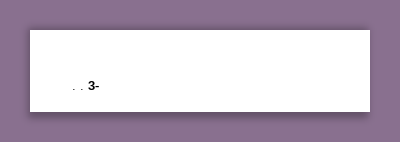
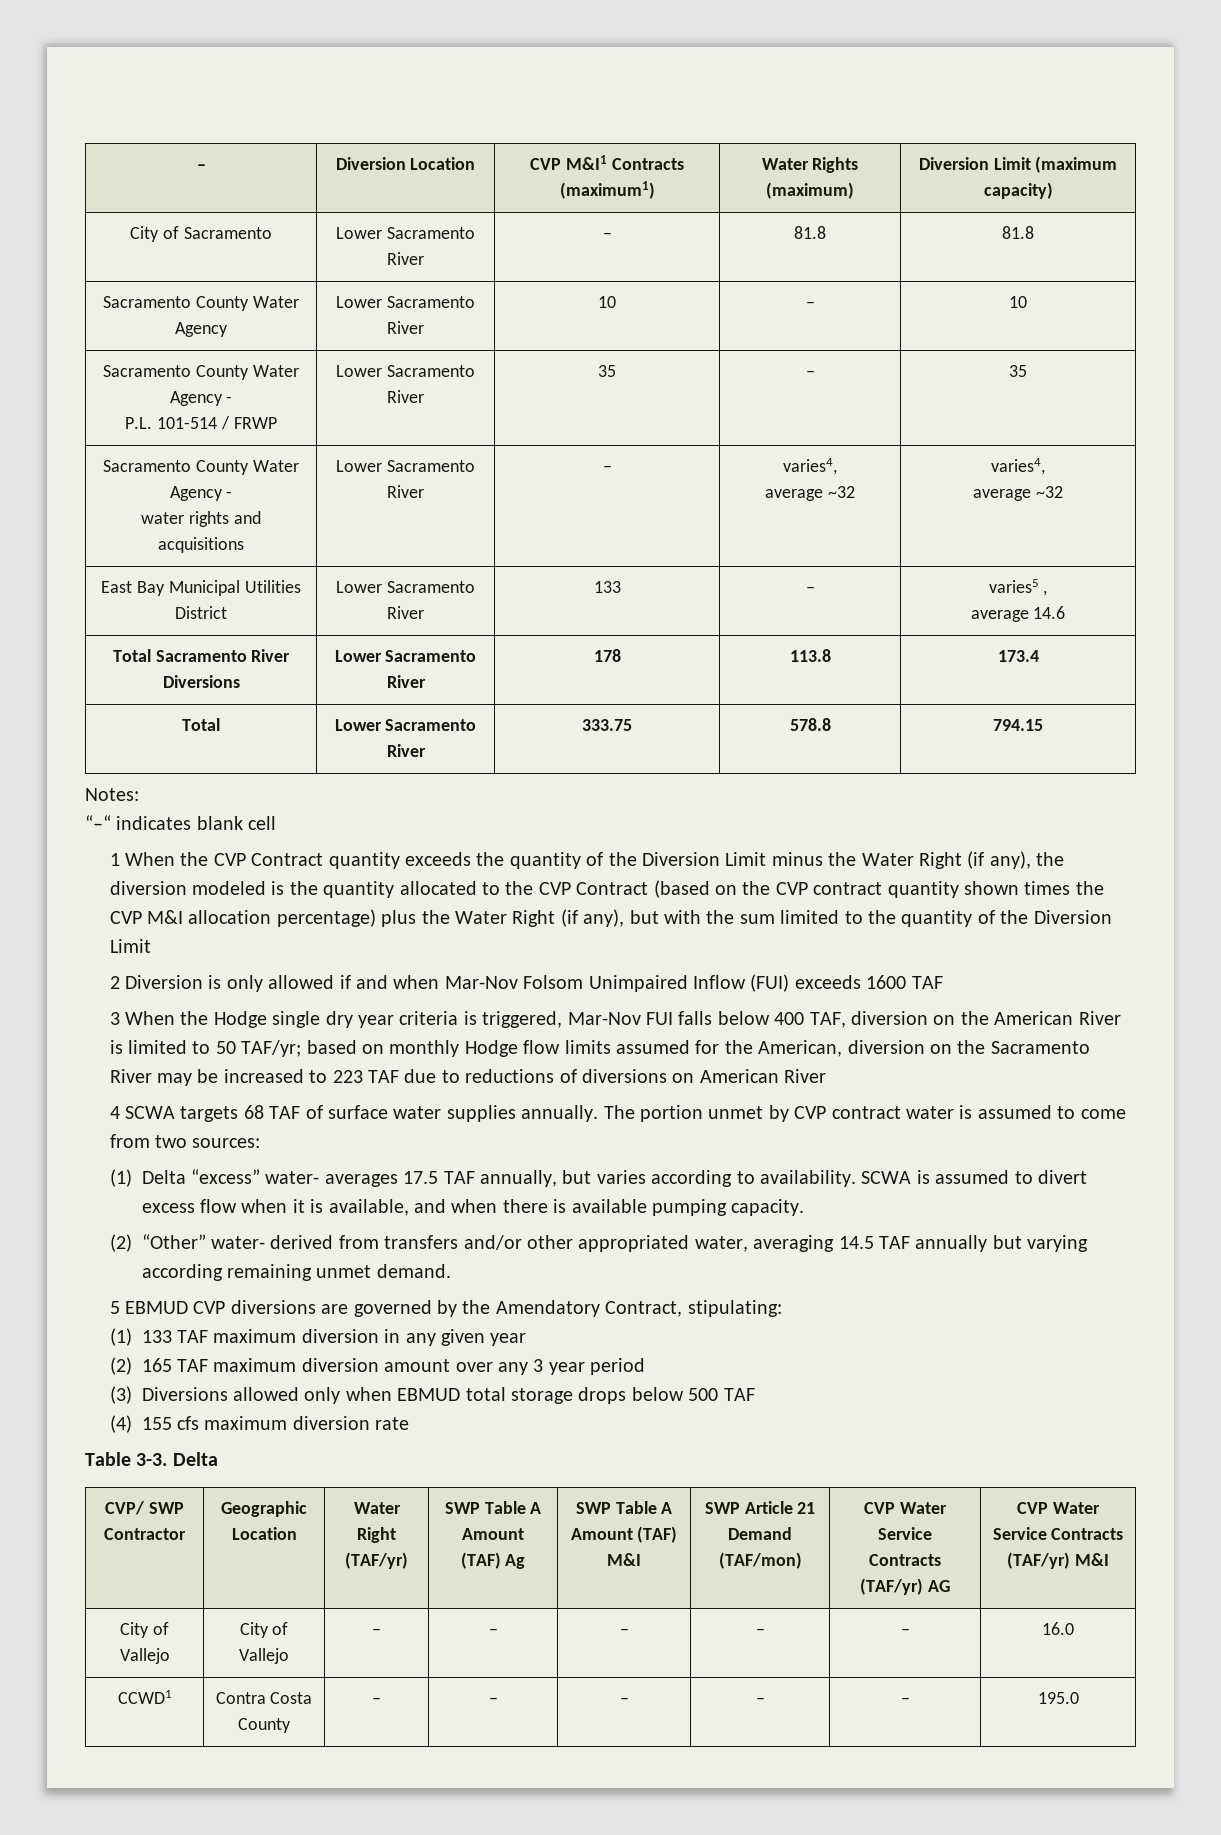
[71,81,99,90] . . 3- -> [196,164,206,170] [335,157,476,170] [530,155,684,170] [559,181,655,199] [761,157,859,173] [766,182,854,199] [918,156,1118,173] [983,182,1053,199] [130,226,272,242] [336,227,475,239] [387,252,424,265] [602,232,612,239] [794,226,826,239] [1002,226,1034,239] [103,296,299,311] [175,322,228,337] [336,296,475,308] [387,321,424,334] [598,296,616,308] [805,301,815,308] [1009,296,1027,308] [103,365,299,380] [169,391,233,406] [125,416,277,430] [336,365,475,377] [387,390,424,403] [598,365,616,377] [805,370,815,377] [1009,365,1027,377] [103,460,299,475] [169,486,233,501] [141,511,261,527] [158,537,244,553] [336,460,475,472] [387,485,424,498] [602,465,612,472] [783,458,837,475] [765,486,855,501] [991,458,1045,475] [973,486,1063,501] [101,580,301,596] [175,606,227,619] [336,581,475,593] [387,606,424,619] [593,581,621,593] [805,586,815,593] [988,579,1048,596] [970,606,1066,622] [112,649,291,662] [162,675,240,688] [334,650,477,662] [386,675,426,688] [593,649,621,662] [789,649,831,662] [997,650,1039,662] [182,718,220,731] [334,719,477,731] [386,744,426,757] [582,719,632,731] [789,718,831,731] [993,719,1043,731] [85,788,139,801] [85,815,277,830] [109,851,1065,869] [109,880,1104,898] [109,909,1112,927] [109,939,151,953] [109,974,943,992] [109,1011,1121,1028] [109,1040,1090,1057] [109,1069,827,1086] [109,1105,1126,1122] [109,1134,261,1148] [109,1169,1087,1187] [141,1199,805,1216] [109,1234,1089,1252] [141,1264,451,1281] [109,1300,782,1317] [109,1328,527,1346] [109,1357,646,1375] [109,1386,755,1404] [109,1415,410,1433] [85,1452,218,1466] [105,1501,184,1515] [104,1528,186,1540] [221,1501,307,1517] [231,1527,297,1540] [353,1502,401,1514] [357,1527,396,1543] [345,1552,408,1569] [444,1501,542,1514] [462,1528,524,1540] [460,1552,526,1569] [575,1501,673,1514] [570,1526,678,1543] [607,1553,641,1566] [704,1501,816,1514] [728,1527,792,1540] [718,1552,802,1569] [864,1502,947,1514] [878,1527,932,1540] [869,1554,941,1566] [860,1578,950,1595] [1017,1502,1100,1514] [992,1527,1124,1540] [1007,1552,1109,1569] [120,1622,169,1638] [119,1648,170,1664] [239,1622,289,1638] [239,1648,289,1664] [372,1628,381,1635] [488,1628,498,1635] [619,1628,629,1635] [755,1628,765,1635] [900,1628,910,1635] [1042,1622,1074,1635] [117,1690,172,1704] [215,1692,313,1704] [238,1718,291,1733] [372,1697,381,1704] [488,1697,498,1704] [619,1697,629,1704] [755,1697,765,1704] [900,1697,910,1704] [1037,1692,1079,1704] – | Diversion Location | CVP M&I1 Contracts (maximum1) | Water Rights (maximum) | Diversion Limit (maximum capacity) // City of Sacramento | Lower Sacramento River | – | 81.8 | 81.8 // Sacramento County Water Agency | Lower Sacramento River | 10 | – | 10 // Sacramento County Water Agency - // P.L. 101-514 / FRWP | Lower Sacramento River | 35 | – | 35 // Sacramento County Water Agency - // water rights and acquisitions | Lower Sacramento River | – | varies4, // average ~32 | varies4, // average ~32 // East Bay Municipal Utilities District | Lower Sacramento River | 133 | – | varies5 , // average 14.6 // Total Sacramento River Diversions | Lower Sacramento River | 178 | 113.8 | 173.4 // Total | Lower Sacramento River | 333.75 | 578.8 | 794.15 // Notes: // “–“ indicates blank cell // 1 When the CVP Contract quantity exceeds the quantity of the Diversion Limit minus the Water Right (if any), the diversion modeled is the quantity allocated to the CVP Contract (based on the CVP contract quantity shown times the CVP M&I allocation percentage) plus the Water Right (if any), but with the sum limited to the quantity of the Diversion Limit // 2 Diversion is only allowed if and when Mar-Nov Folsom Unimpaired Inflow (FUI) exceeds 1600 TAF // 3 When the Hodge single dry year criteria is triggered, Mar-Nov FUI falls below 400 TAF, diversion on the American River is limited to 50 TAF/yr; based on monthly Hodge flow limits assumed for the American, diversion on the Sacramento River may be increased to 223 TAF due to reductions of diversions on American River // 4 SCWA targets 68 TAF of surface water supplies annually. The portion unmet by CVP contract water is assumed to come from two sources: // (1) Delta “excess” water- averages 17.5 TAF annually, but varies according to availability. SCWA is assumed to divert excess flow when it is available, and when there is available pumping capacity. // (2) “Other” water- derived from transfers and/or other appropriated water, averaging 14.5 TAF annually but varying according remaining unmet demand. // 5 EBMUD CVP diversions are governed by the Amendatory Contract, stipulating: // (1) 133 TAF maximum diversion in any given year // (2) 165 TAF maximum diversion amount over any 3 year period // (3) Diversions allowed only when EBMUD total storage drops below 500 TAF // (4) 155 cfs maximum diversion rate // Table 3-3. Delta // CVP/ SWP Contractor | Geographic Location | Water Right (TAF/yr) | SWP Table A Amount (TAF) Ag | SWP Table A Amount (TAF) M&I | SWP Article 21 Demand (TAF/mon) | CVP Water Service Contracts (TAF/yr) AG | CVP Water Service Contracts (TAF/yr) M&I // City of Vallejo | City of Vallejo | – | – | – | – | – | 16.0 // CCWD1 | Contra Costa County | – | – | – | – | – | 195.0

